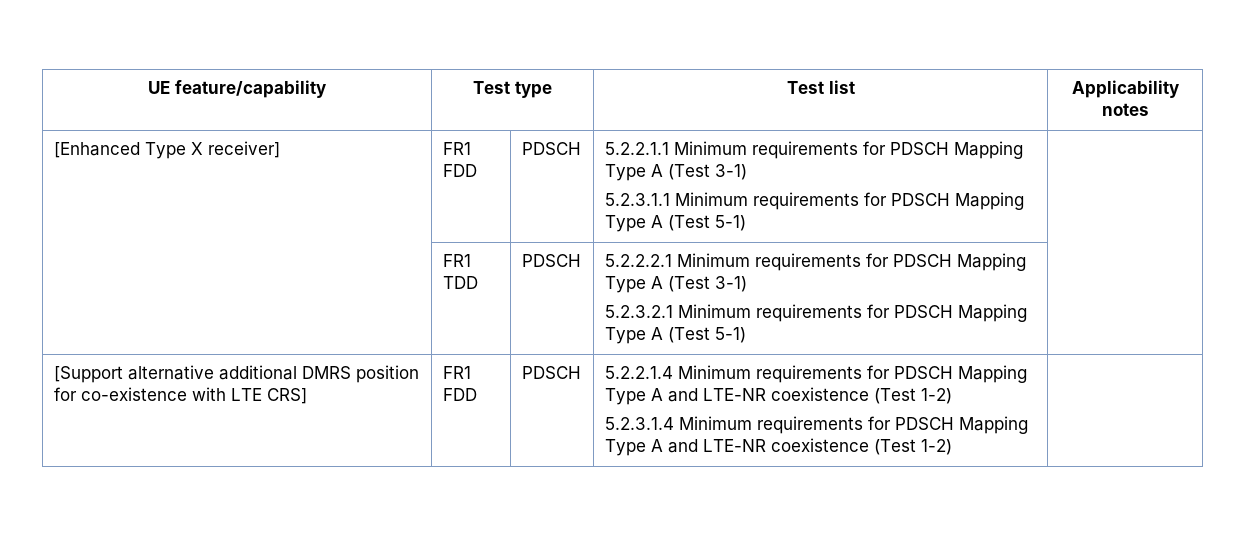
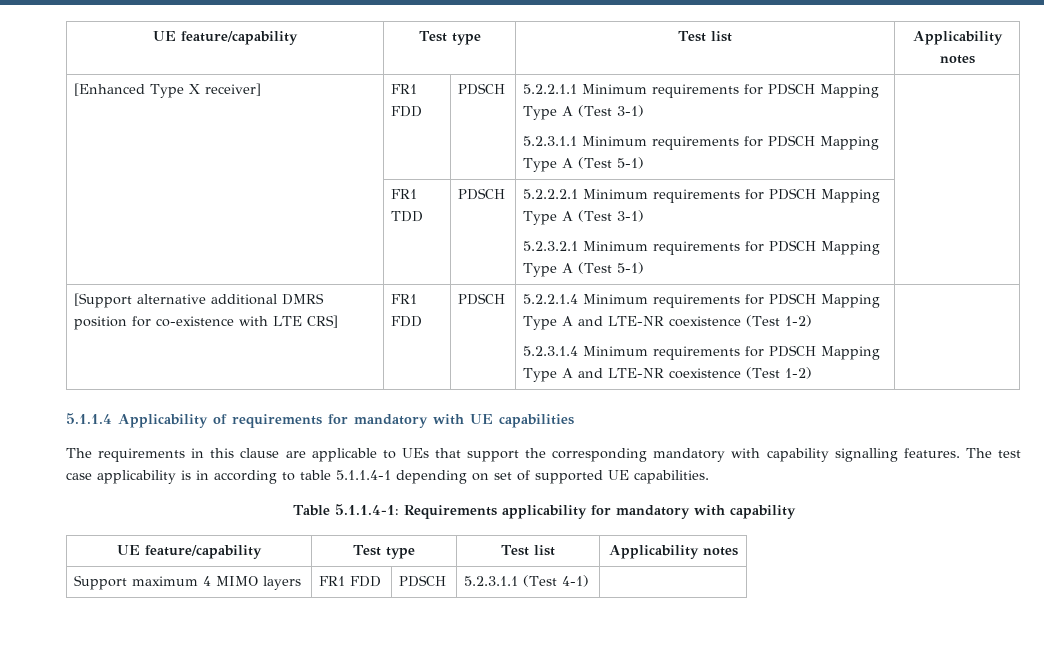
(952, 447) none -> [66,413,574,428] [66,448,1021,462] [66,470,709,484] [292,504,796,519] [117,545,262,559] [353,545,415,559] [501,545,555,556] [608,545,738,559] [74,575,302,590] [319,576,382,587] [399,575,447,587] [464,575,590,587] // 5.1.1.4 Applicability of requirements for mandatory with UE capabilities // The requirements in this clause are applicable to UEs that support the corresponding mandatory with capability signalling features. The test case applicability is in according to table 5.1.1.4-1 depending on set of supported UE capabilities. // Table 5.1.1.4-1: Requirements applicability for mandatory with capability // UE feature/capability | Test type | Test list | Applicability notes // Support maximum 4 MIMO layers | FR1 FDD | PDSCH | 5.2.3.1.1 (Test 4-1) |

